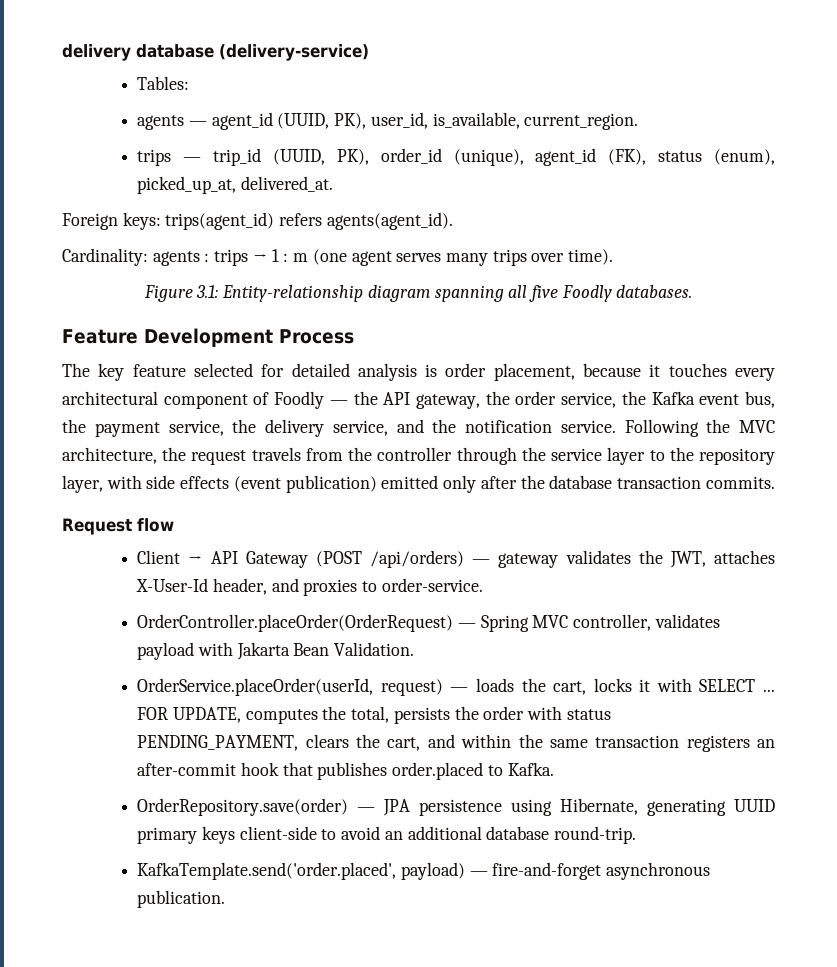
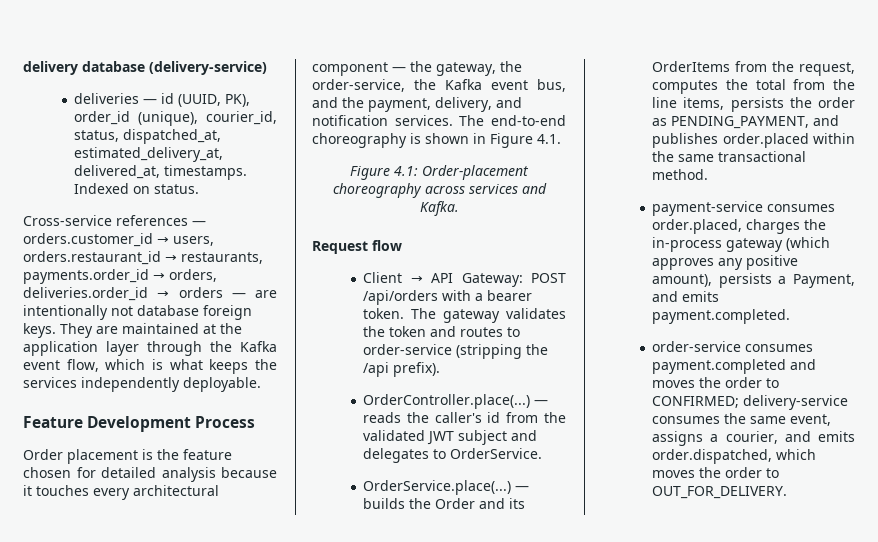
[137,76,190,90] [137,112,639,130] [137,148,775,166] [137,176,334,194] [62,212,453,230] [62,248,614,266] [143,285,693,302] [62,328,354,347] [62,363,575,381] Tables: // agents — agent_id (UUID, PK), user_id, is_available, current_region. // trips — trip_id (UUID, PK), order_id (unique), agent_id (FK), status (enum), picked_up_at, delivered_at. // Foreign keys: trips(agent_id) refers agents(agent_id). // Cardinality: agents : trips → 1 : m (one agent serves many trips over time). // Figure 3.1: Entity-relationship diagram spanning all five Foodly databases. // Feature Development Process // The key feature selected for detailed analysis is order placement, -> [74,93,251,107] [74,111,277,126] [74,129,222,144] [74,147,224,162] [74,165,248,180] [74,183,200,194] [23,215,206,226] [23,233,214,247] [23,251,263,265] [23,269,217,284] [23,287,277,301] [23,305,252,320] [23,323,242,338] [23,341,277,356] [23,359,277,374] [23,377,261,392] [23,416,256,432] [23,449,232,464] [23,467,216,482] deliveries — id (UUID, PK), order_id (unique), courier_id, status, dispatched_at, estimated_delivery_at, delivered_at, timestamps. Indexed on status. // Cross-service references — orders.customer_id → users, orders.restaurant_id → restaurants, payments.order_id → orders, deliveries.order_id → orders — are intentionally not database foreign keys. They are maintained at the application layer through the Kafka event flow, which is what keeps the services independently deployable. // Feature Development Process // Order placement is the feature chosen for detailed analysis
[253,391,325,409] of Foodly -> (388, 69) none
[383,392,411,405] API -> (432, 66) none
[515,391,617,408] order service, -> [312,79,405,92] order-service,
[62,419,775,437] [62,447,776,465] [62,475,775,493] the payment service, the delivery service, and the notification service. Following the MVC architecture, the request travels from the controller through the service layer to the repository layer, with side effects (event publication) emitted only after the database transaction commits. -> [312,97,522,112] [312,115,566,126] [312,133,561,148] [350,165,529,180] [332,183,547,198] [419,201,459,216] and the payment, delivery, and notification services. The end-to-end choreography is shown in Figure 4.1. // Figure 4.1: Order-placement choreography across services and Kafka.
[245,550,775,568] [136,578,483,596] [137,614,720,632] [137,642,415,660] [137,678,775,696] [137,706,611,724] [137,734,775,752] [137,762,554,780] [137,798,775,816] [137,826,637,844] [137,862,711,880] [137,890,226,908] Gateway (POST /api/orders) — gateway validates the JWT, attaches X-User-Id header, and proxies to order-service. // OrderController.placeOrder(OrderRequest) — Spring MVC controller, validates payload with Jakarta Bean Validation. // OrderService.placeOrder(userId, request) — loads the cart, locks it with SELECT ... FOR UPDATE, computes the total, persists the order with status PENDING_PAYMENT, clears the cart, and within the same transaction registers an after-commit hook that publishes order.placed to Kafka. // OrderRepository.save(order) — JPA persistence using Hibernate, generating UUID primary keys client-side to avoid an additional database round-trip. // KafkaTemplate.send('order.placed', payload) — fire-and-forget asynchronous publication. -> [461,273,566,287] [363,290,533,305] [363,308,566,323] [363,326,521,337] [363,344,549,359] [363,362,441,377] [363,394,549,409] [363,412,566,423] [363,430,538,445] [363,448,543,463] [363,480,530,495] [363,498,526,509] [652,61,855,76] [652,79,855,94] [652,97,855,112] [652,115,840,129] [652,133,855,148] [652,151,807,162] [652,169,709,180] [652,201,836,216] [652,219,827,234] [652,237,831,252] [652,255,799,270] [652,273,855,288] [652,291,720,302] [652,309,791,324] [652,341,814,352] [652,359,817,374] [652,377,780,388] [652,395,849,410] [652,413,832,426] [652,431,855,446] [652,449,817,464] [652,467,780,478] [652,486,788,499] Gateway: POST /api/orders with a bearer token. The gateway validates the token and routes to order-service (stripping the /api prefix). // OrderController.place(...) — reads the caller's id from the validated JWT subject and delegates to OrderService. // OrderService.place(...) — builds the Order and its OrderItems from the request, computes the total from the line items, persists the order as PENDING_PAYMENT, and publishes order.placed within the same transactional method. // payment-service consumes order.placed, charges the in-process gateway (which approves any positive amount), persists a Payment, and emits payment.completed. // order-service consumes payment.completed and moves the order to CONFIRMED; delivery-service consumes the same event, assigns a courier, and emits order.dispatched, which moves the order to OUT_FOR_DELIVERY.

